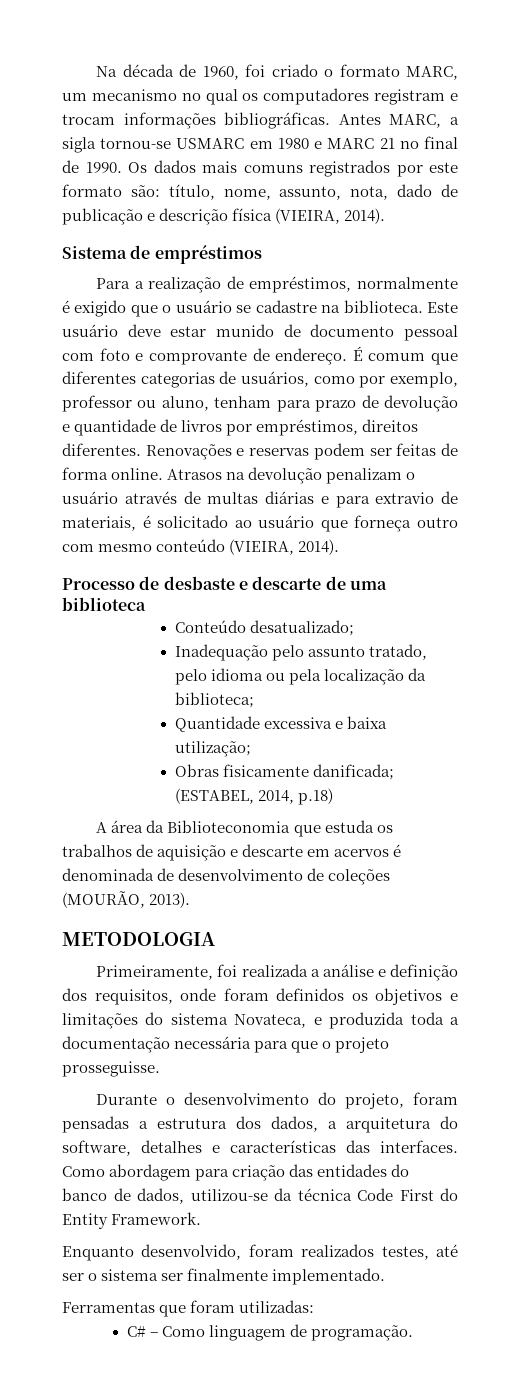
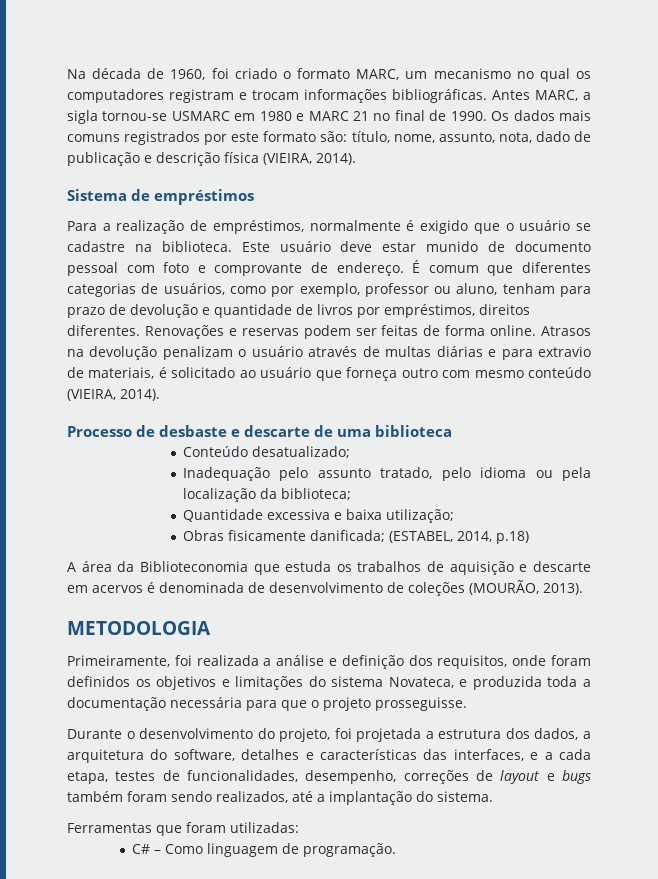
[413,1092,458,1105] [62,1116,129,1133] foram pensadas -> [334,728,422,742] foi projetada
[380,1140,458,1153] [62,1164,410,1181] [62,1188,458,1204] [62,1212,202,1229] [62,1244,458,1261] [62,1268,386,1285] interfaces. Como abordagem para criação das entidades do banco de dados, utilizou-se da técnica Code First do Entity Framework. // Enquanto desenvolvido, foram realizados testes, até ser o sistema ser finalmente implementado. -> [453,749,591,761] [67,770,591,784] [67,791,493,805] interfaces, e a cada etapa, testes de funcionalidades, desempenho, correções de layout e bugs também foram sendo realizados, até a implantação do sistema.

